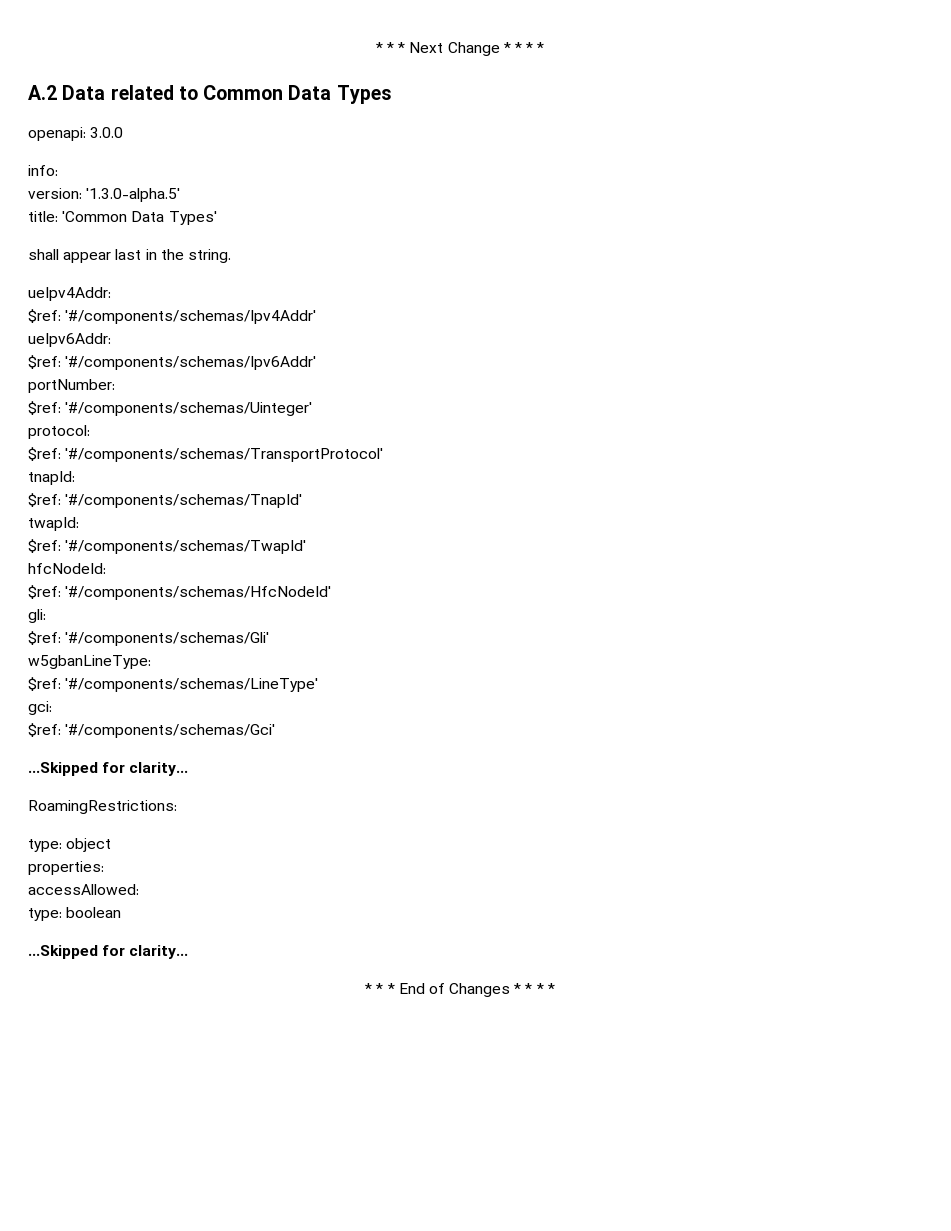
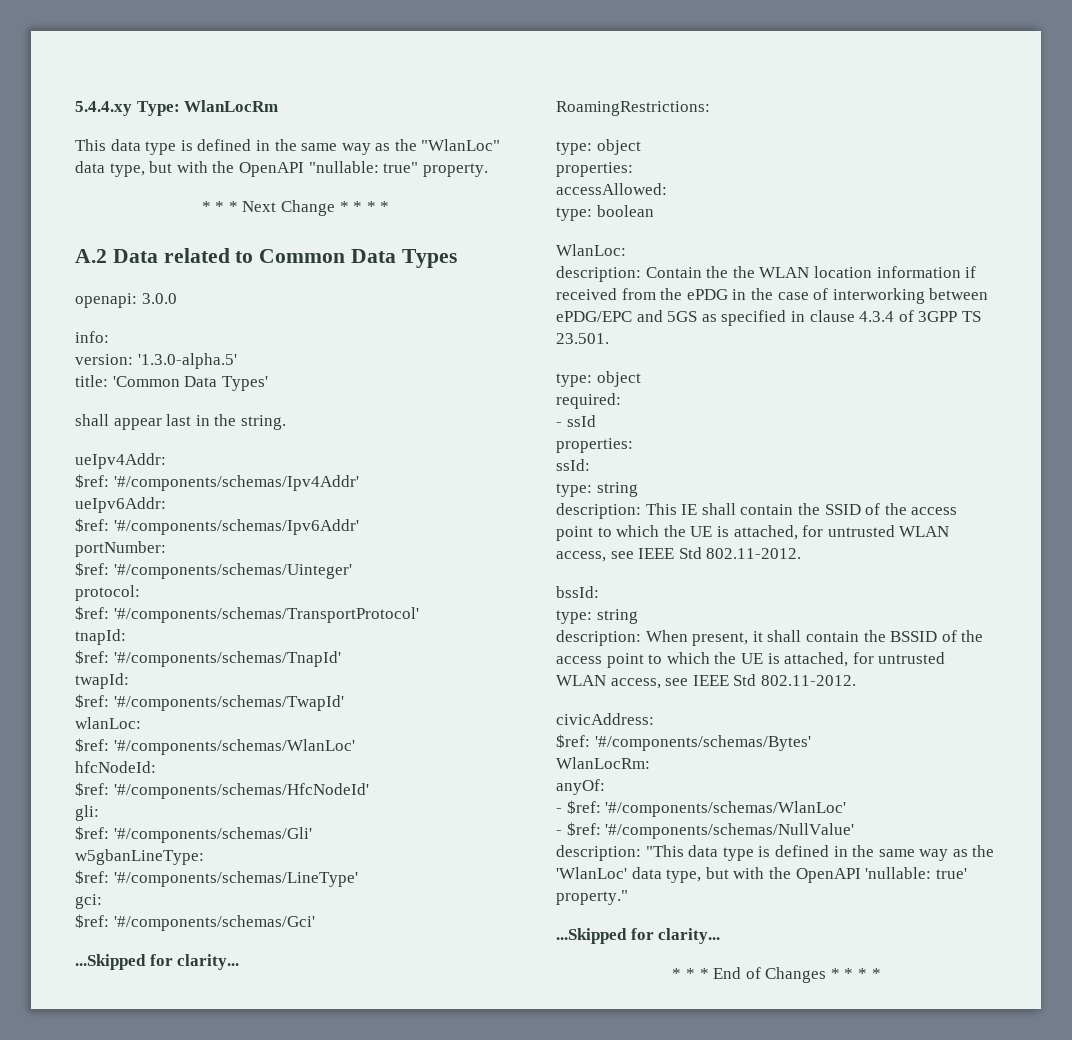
(375, 47) none -> [75,100,279,116] [75,139,501,155] [75,161,488,177] 5.4.4.xy Type: WlanLocRm // This data type is defined in the same way as the "WlanLoc" data type, but with the OpenAPI "nullable: true" property. //
(307, 547) none -> [75,717,141,729] [75,738,355,755] // wlanLoc: // $ref: '#/components/schemas/WlanLoc'
(122, 912) none -> [556,244,626,256] [556,266,977,282] [556,288,989,304] [556,310,981,326] [556,333,609,344] [556,371,641,387] [556,393,621,409] [556,415,596,427] [556,438,633,453] [556,459,590,471] [556,482,638,497] [556,503,958,519] [556,525,950,541] [556,547,802,562] [556,586,599,598] [556,609,638,624] [556,630,984,646] [556,652,946,668] [556,674,856,689] [556,713,654,725] [556,734,811,751] [556,757,650,769] [556,779,605,795] [556,800,847,817] [556,822,855,839] [556,845,995,861] [556,867,967,883] [556,890,628,905] // WlanLoc: // description: Contain the the WLAN location information if received from the ePDG in the case of interworking between ePDG/EPC and 5GS as specified in clause 4.3.4 of 3GPP TS 23.501. // type: object // required: // - ssId // properties: // ssId: // type: string // description: This IE shall contain the SSID of the access point to which the UE is attached, for untrusted WLAN access, see IEEE Std 802.11-2012. // bssId: // type: string // description: When present, it shall contain the BSSID of the access point to which the UE is attached, for untrusted WLAN access, see IEEE Std 802.11-2012. // civicAddress: // $ref: '#/components/schemas/Bytes' // WlanLocRm: // anyOf: // - $ref: '#/components/schemas/WlanLoc' // - $ref: '#/components/schemas/NullValue' // description: "This data type is defined in the same way as the 'WlanLoc' data type, but with the OpenAPI 'nullable: true' property."

